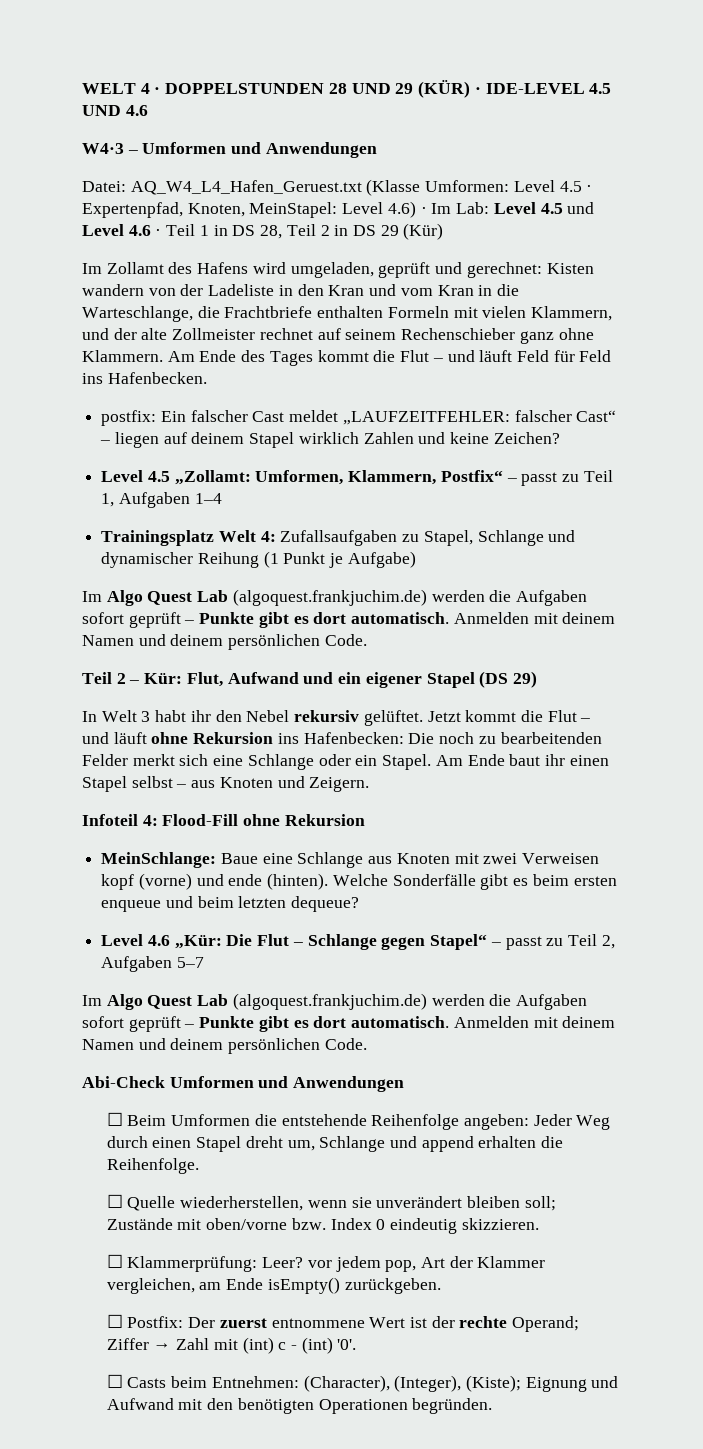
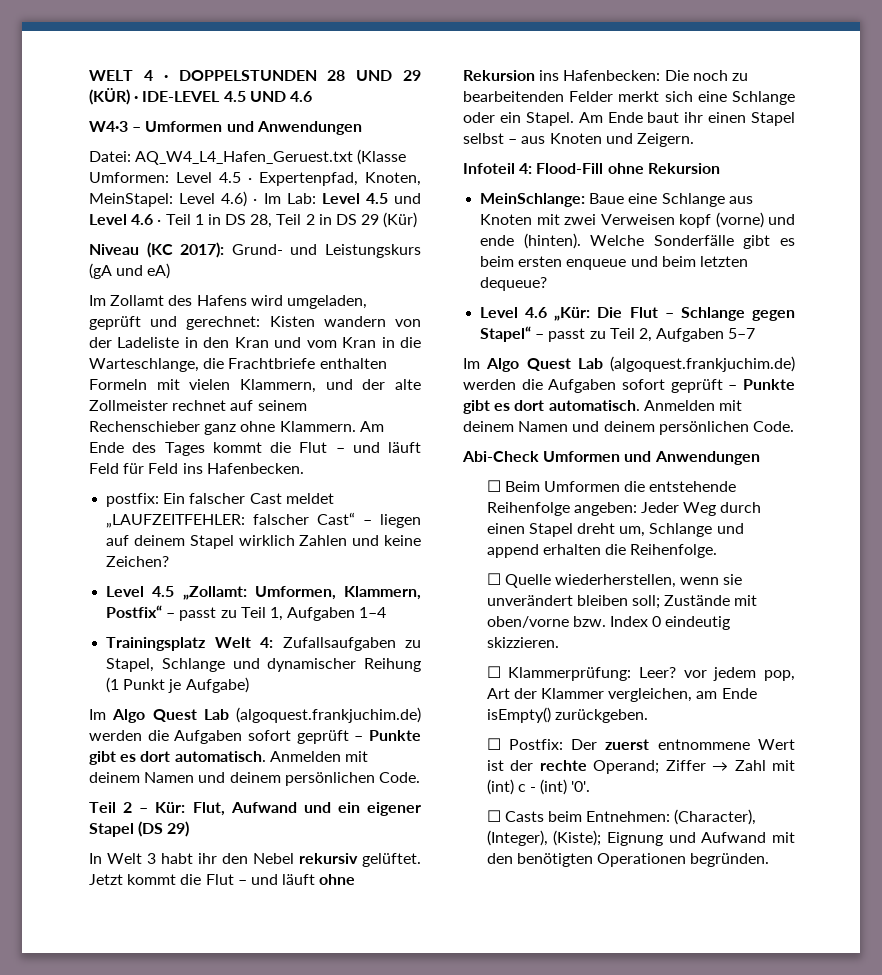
(444, 231) none -> [89,242,421,258] [89,263,171,279] // Niveau (KC 2017): Grund- und Leistungskurs (gA und eA)

